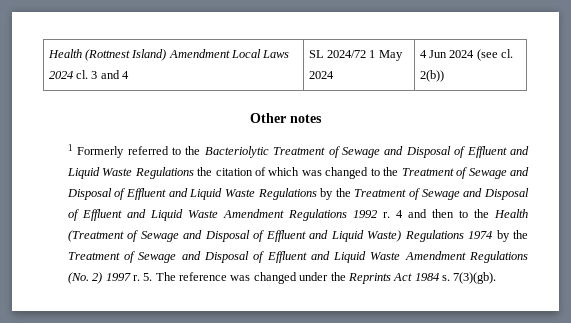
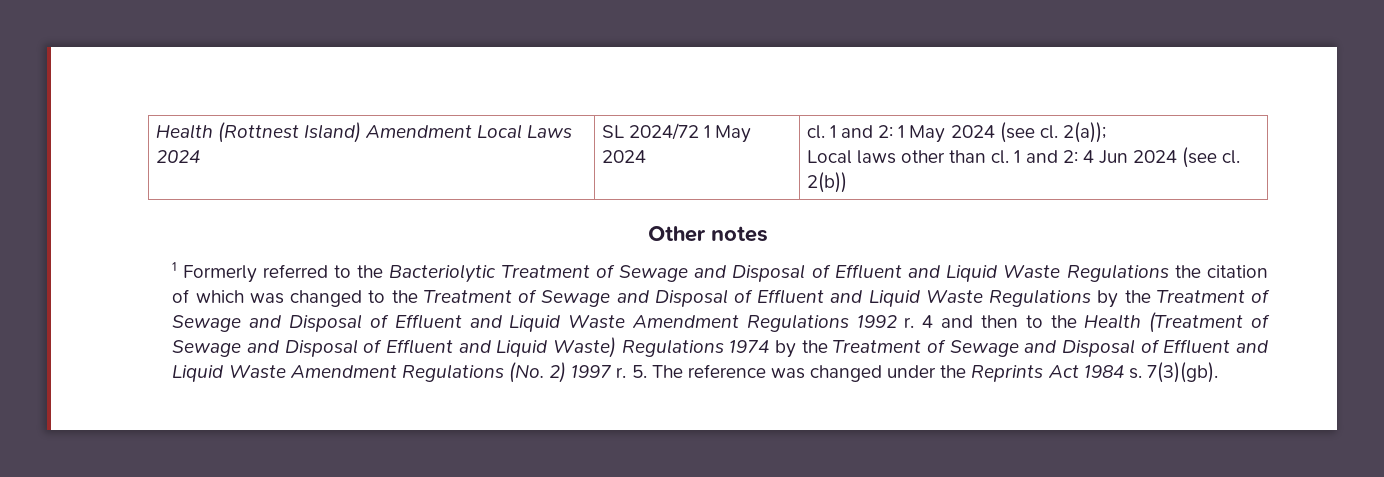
[75,70,130,79] cl. 3 and 4 -> (200, 156) none
(334, 75) none -> [806,122,1106,143] [806,150,1078,164] cl. 1 and 2: 1 May 2024 (see cl. 2(a)); // Local laws other than cl. 1 and 2:

